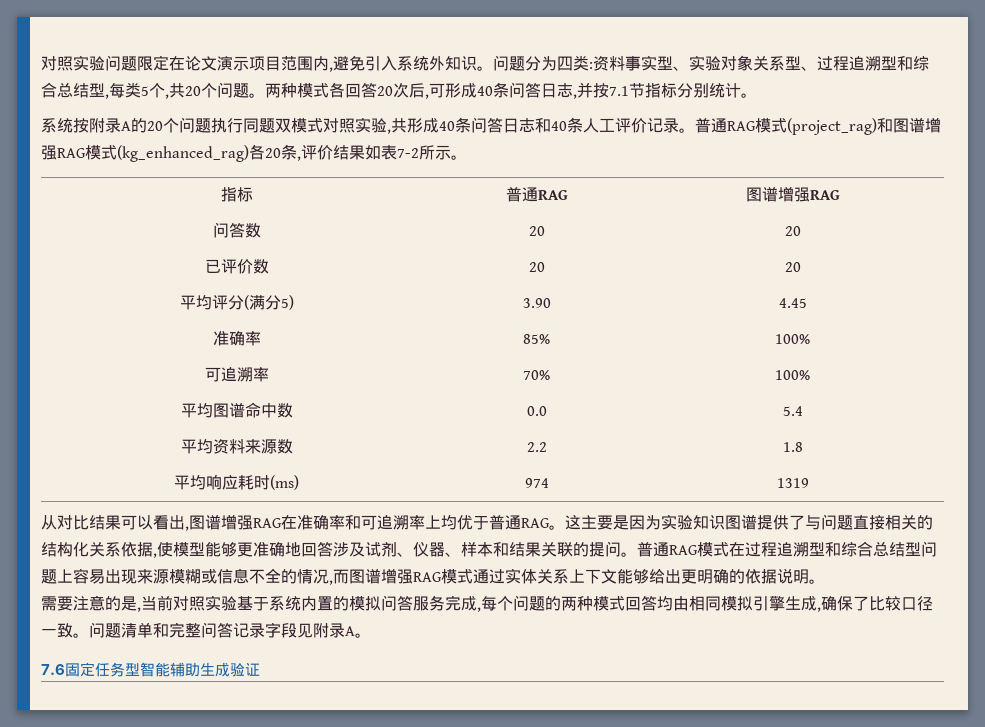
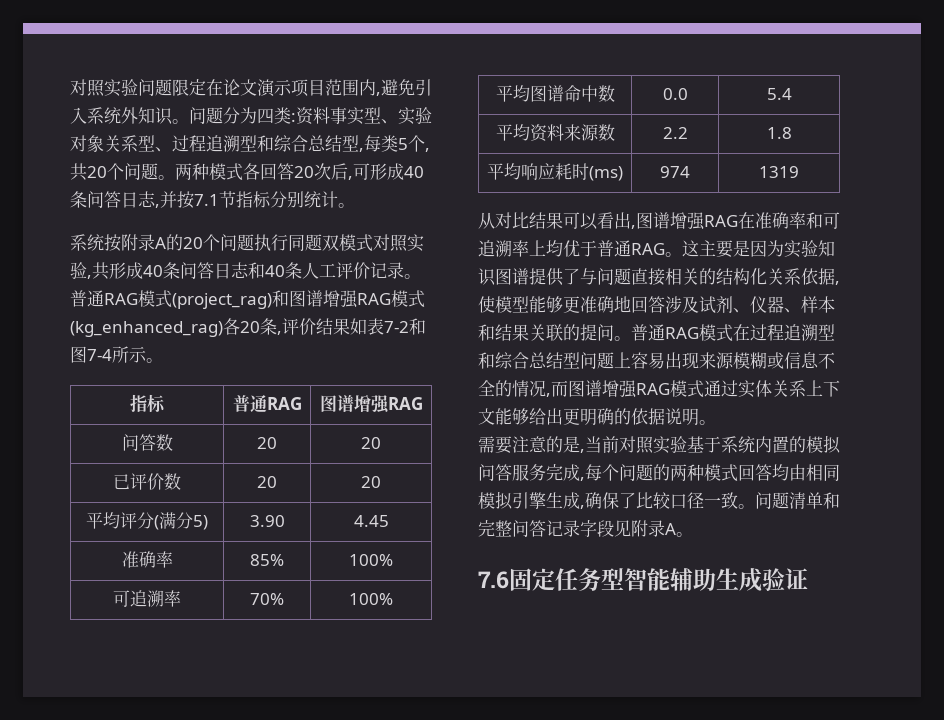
(419, 153) none -> [409,318,426,335] [70,346,112,363] 和图7-4

